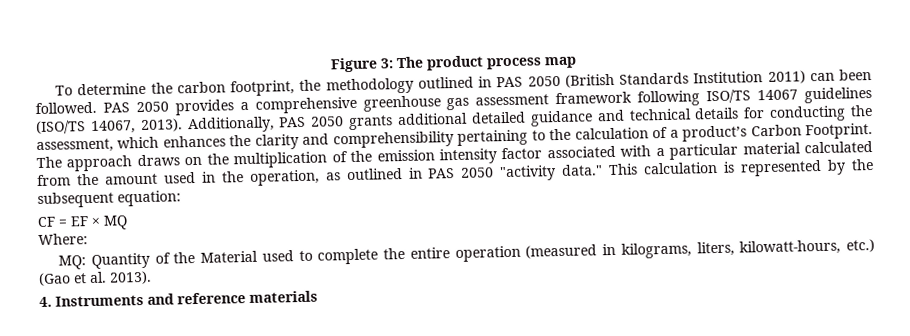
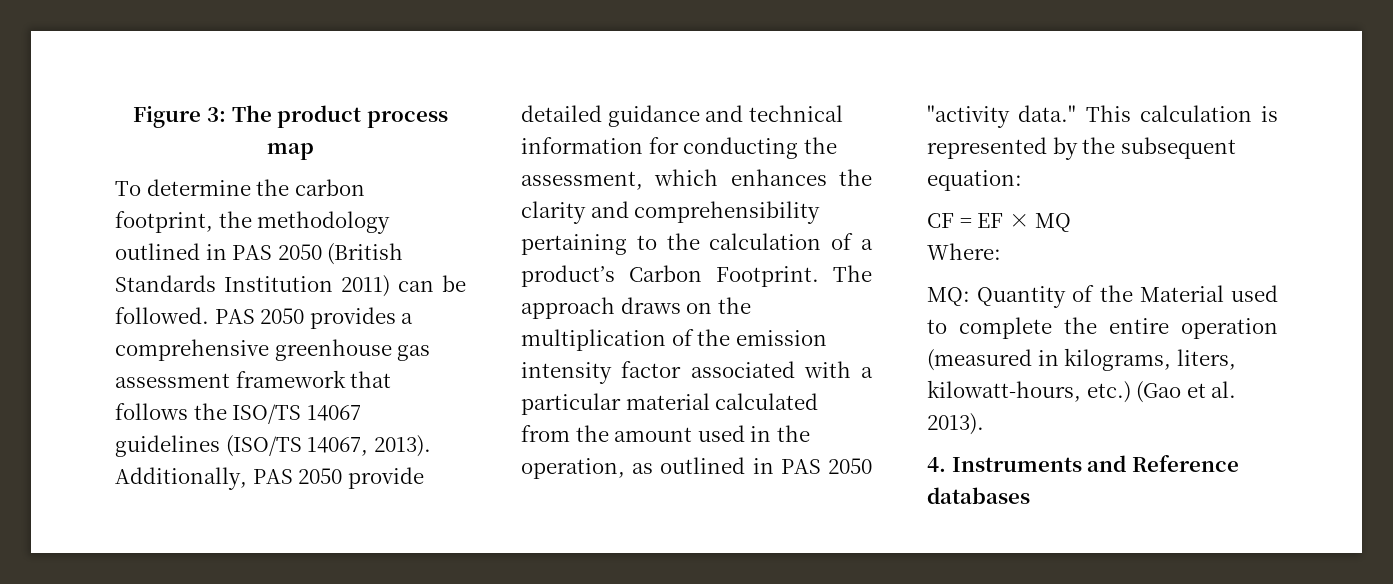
[838,68,872,81] been -> [442,275,466,292] be
[637,90,701,107] following -> [350,371,392,388] [115,403,227,420] that follows the
[348,112,469,131] grants additional -> [347,467,424,489] provide
[694,107,740,120] details -> [521,137,643,154] information
[177,290,318,305] reference materials -> [1131,455,1239,472] [927,487,1030,504] Reference databases

